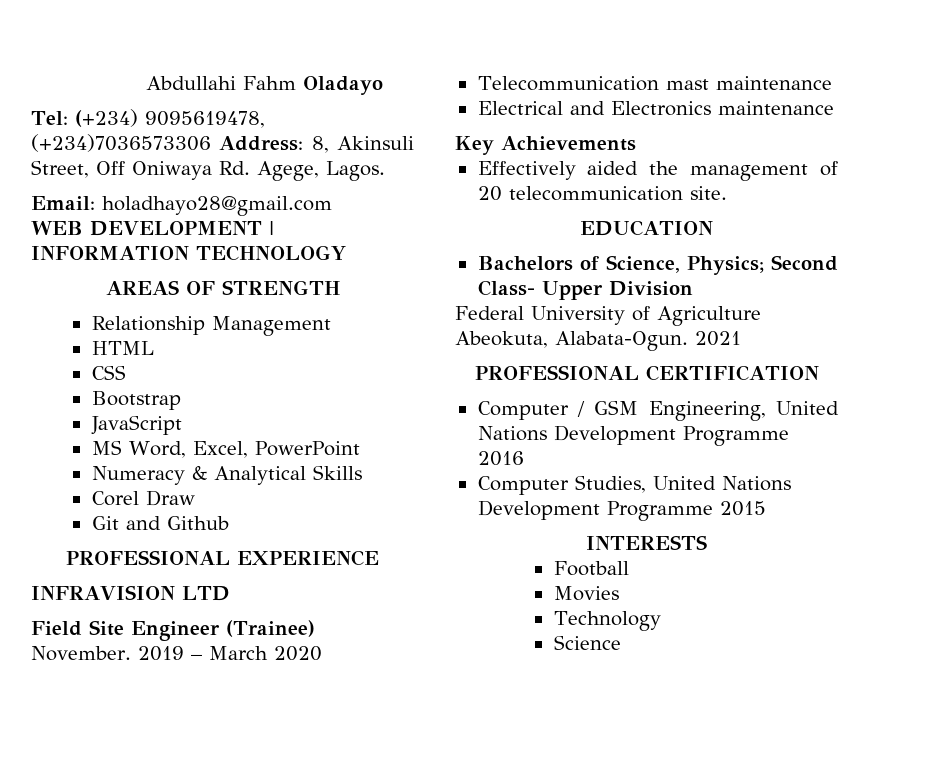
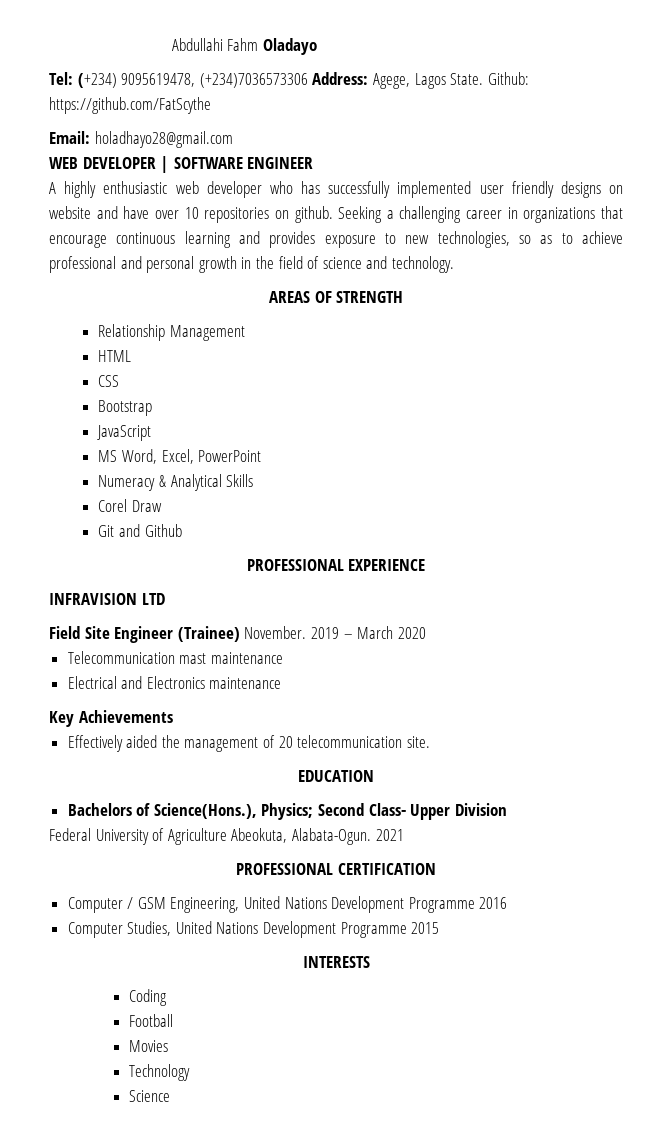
[311,136,414,153] [31,160,385,181] [31,196,332,216] [31,221,274,236] [31,245,346,261] 8, Akinsuli Street, Off Oniwaya Rd. Agege, Lagos. // Email: holadhayo28@gmail.com // WEB DEVELOPMENT | INFORMATION TECHNOLOGY -> [372,72,529,89] [49,97,211,114] [49,131,233,148] [49,156,314,173] [49,181,624,198] [49,206,624,223] [49,231,623,248] [49,256,454,273] Agege, Lagos State. Github: https://github.com/FatScythe // Email: holadhayo28@gmail.com // WEB DEVELOPER | SOFTWARE ENGINEER // A highly enthusiastic web developer who has successfully implemented user friendly designs on website and have over 10 repositories on github. Seeking a challenging career in organizations that encourage continuous learning and provides exposure to new technologies, so as to achieve professional and personal growth in the field of science and technology.
[605,255,680,273] Science, -> [153,803,257,819] Science(Hons.),
(707, 542) none -> [129,989,168,1006] // Coding

